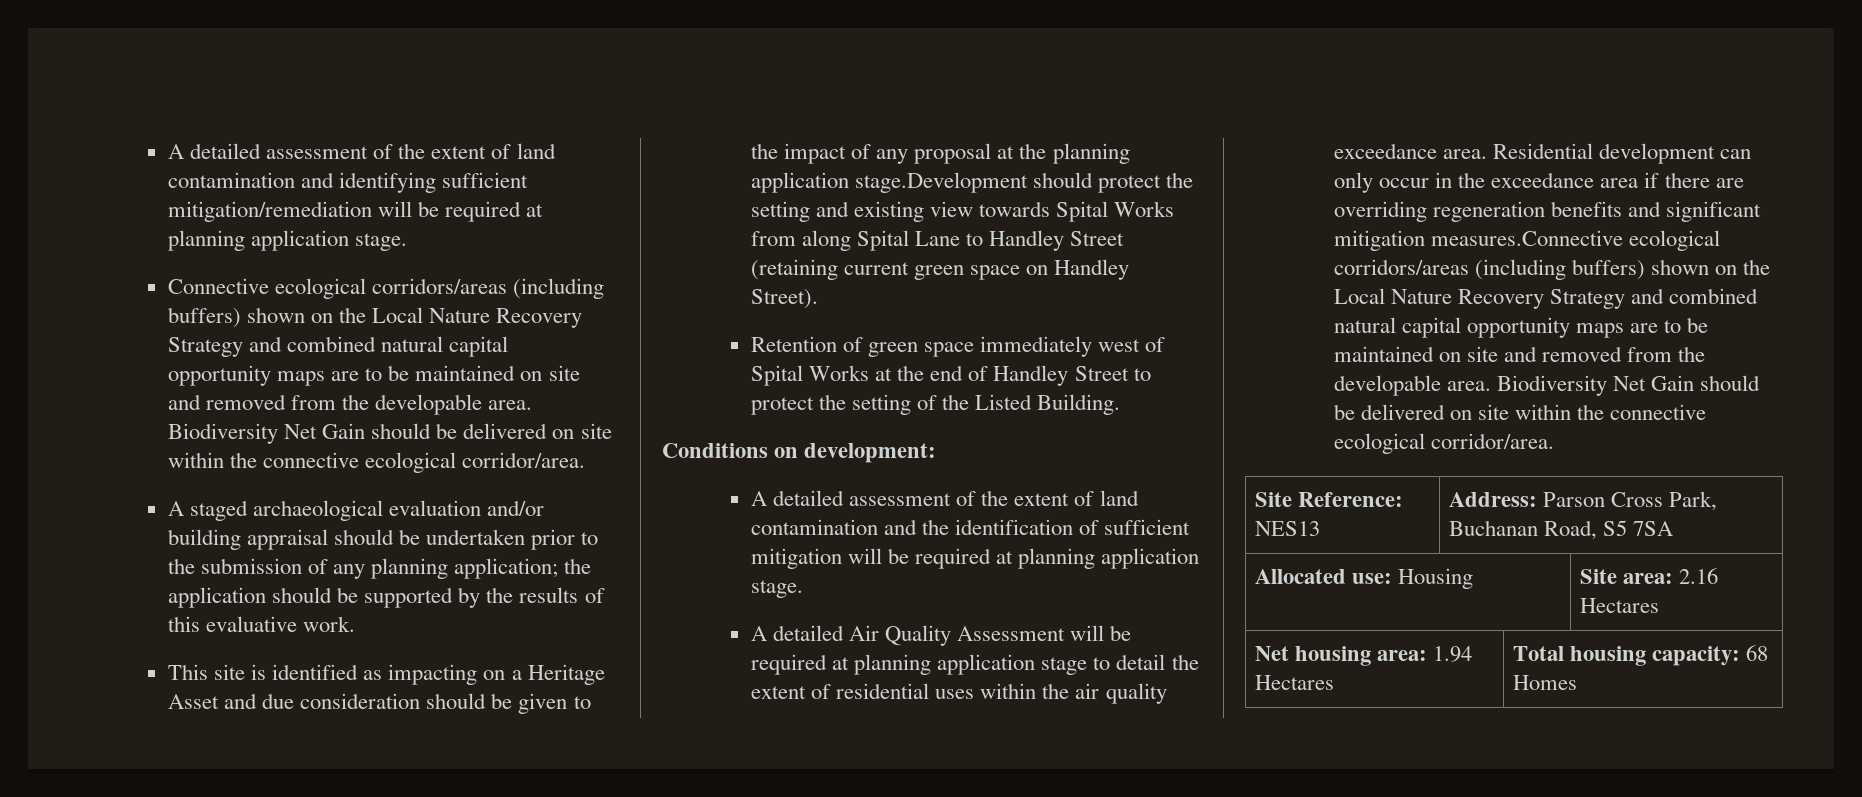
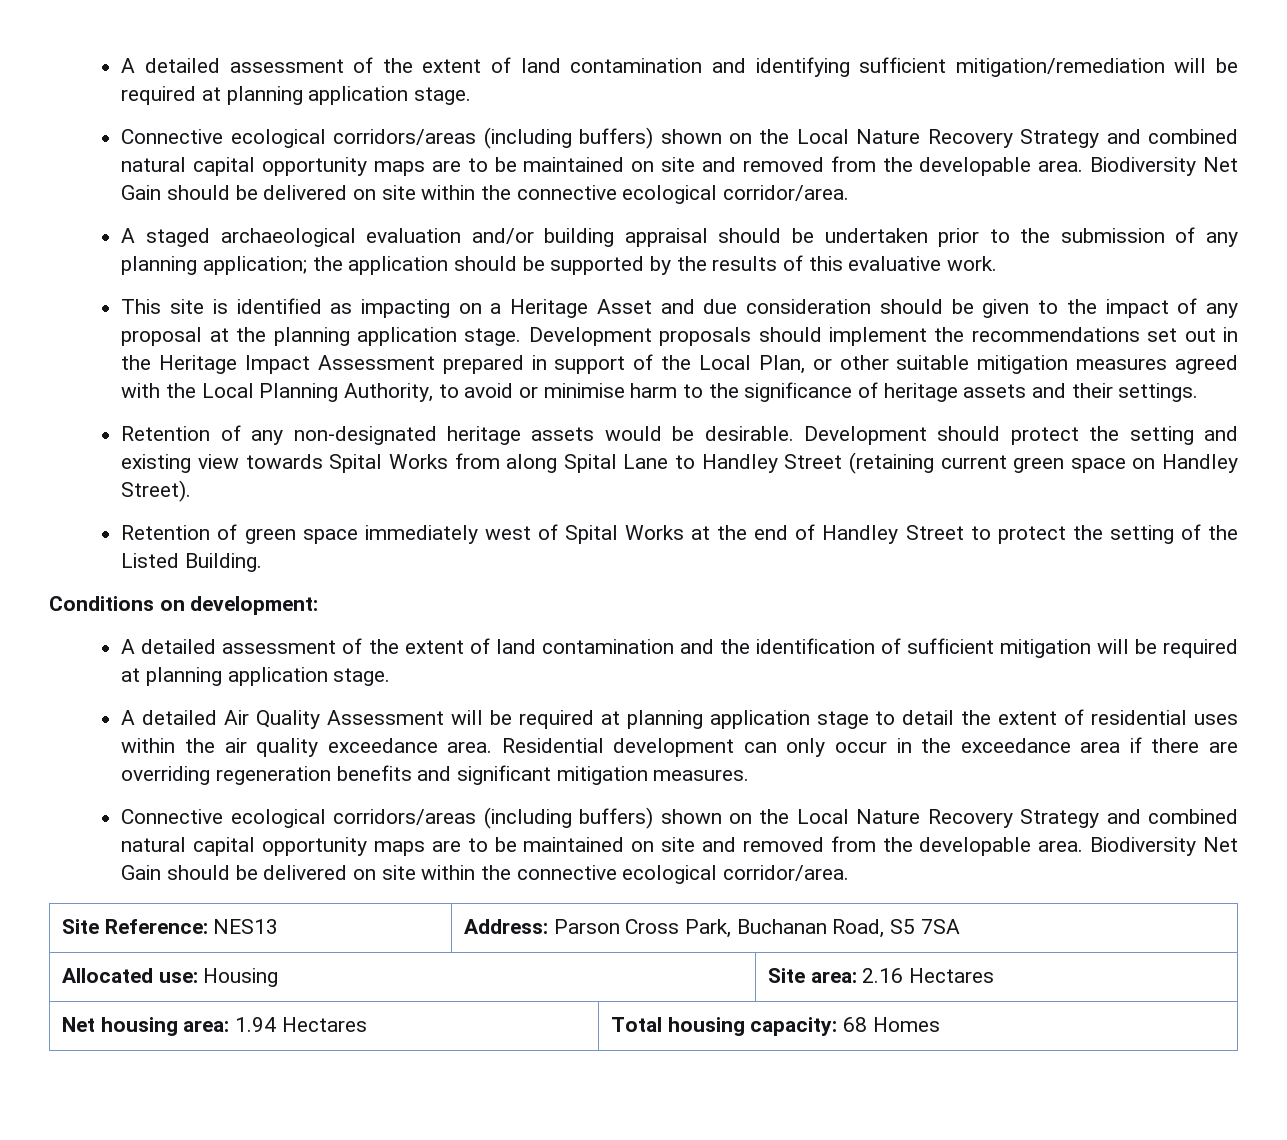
[855,172,1029,193] stage.Development -> [464,327,1238,346] [121,354,1238,374] [121,382,1199,402] [121,425,927,445] stage. Development proposals should implement the recommendations set out in the Heritage Impact Assessment prepared in support of the Local Plan, or other suitable mitigation measures agreed with the Local Planning Authority, to avoid or minimise harm to the significance of heritage assets and their settings. // Retention of any non-designated heritage assets would be desirable. Development
[1431,230,1624,246] measures.Connective -> [653,769,750,781] [121,809,224,824] measures. // Connective

